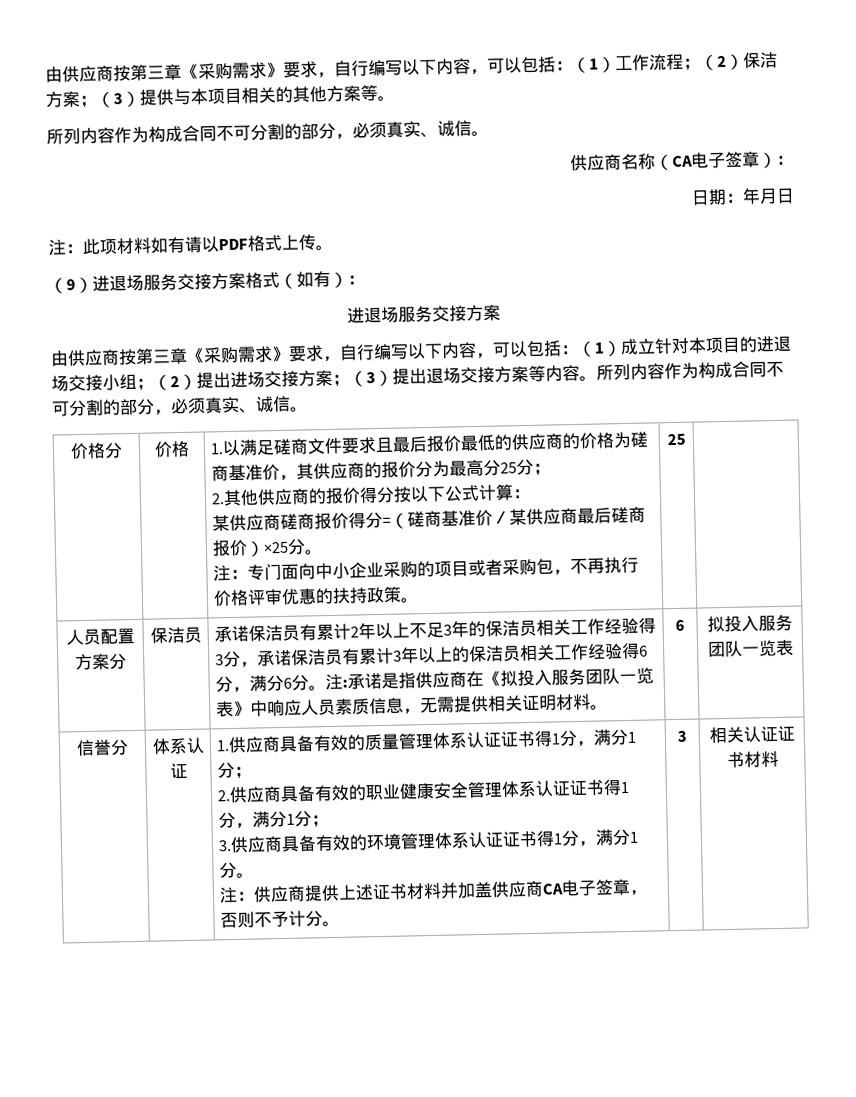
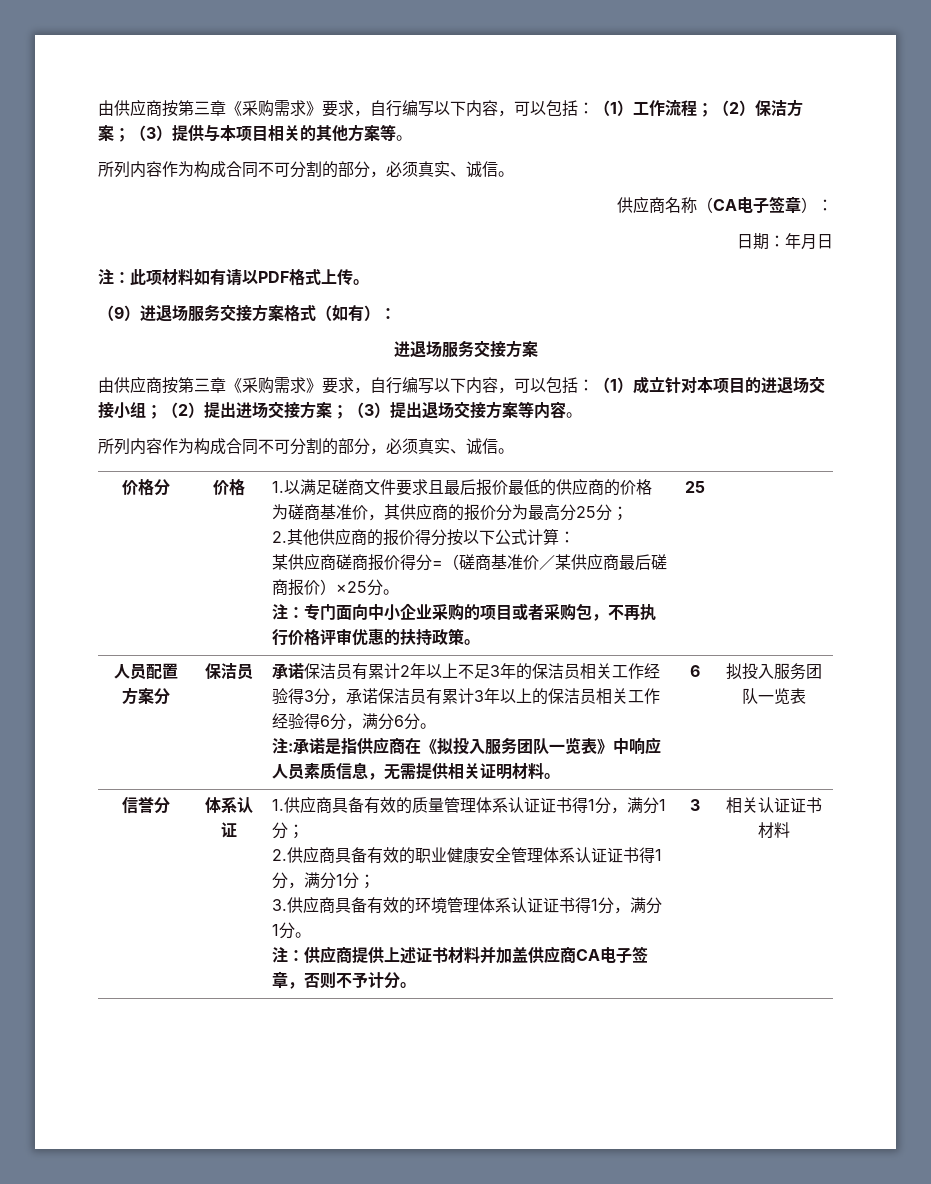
(597, 378) none -> (582, 415) //
(327, 688) none -> (436, 726) //

